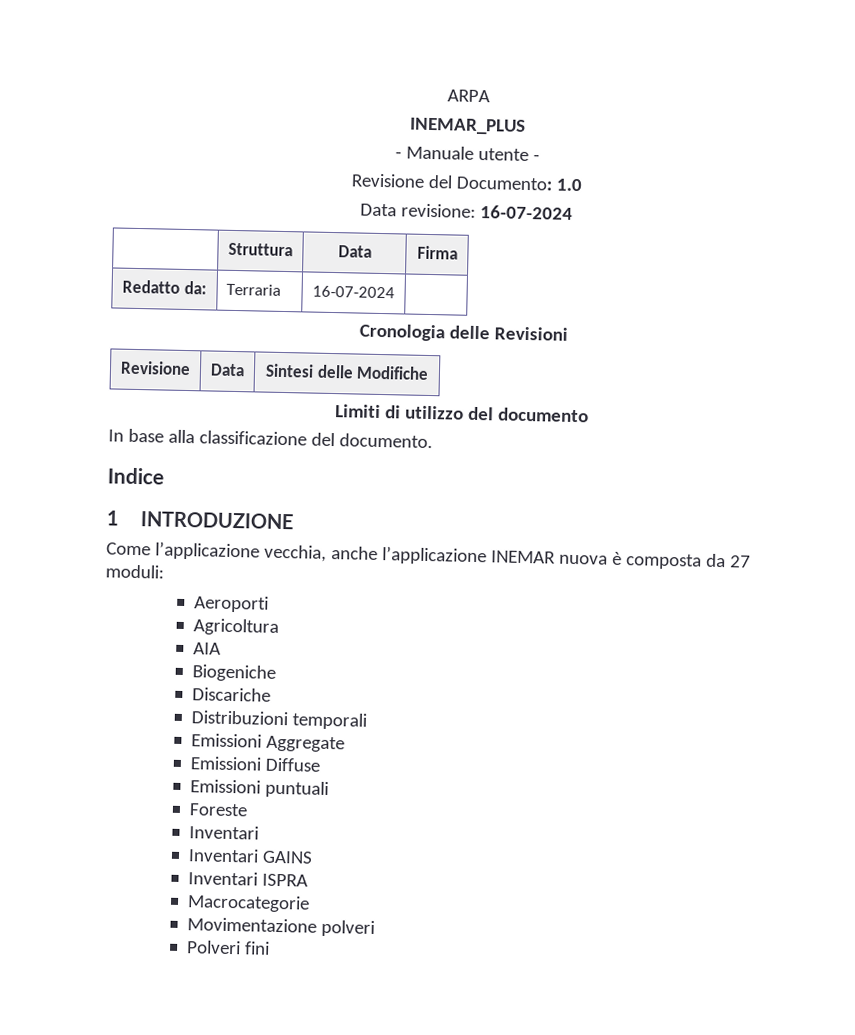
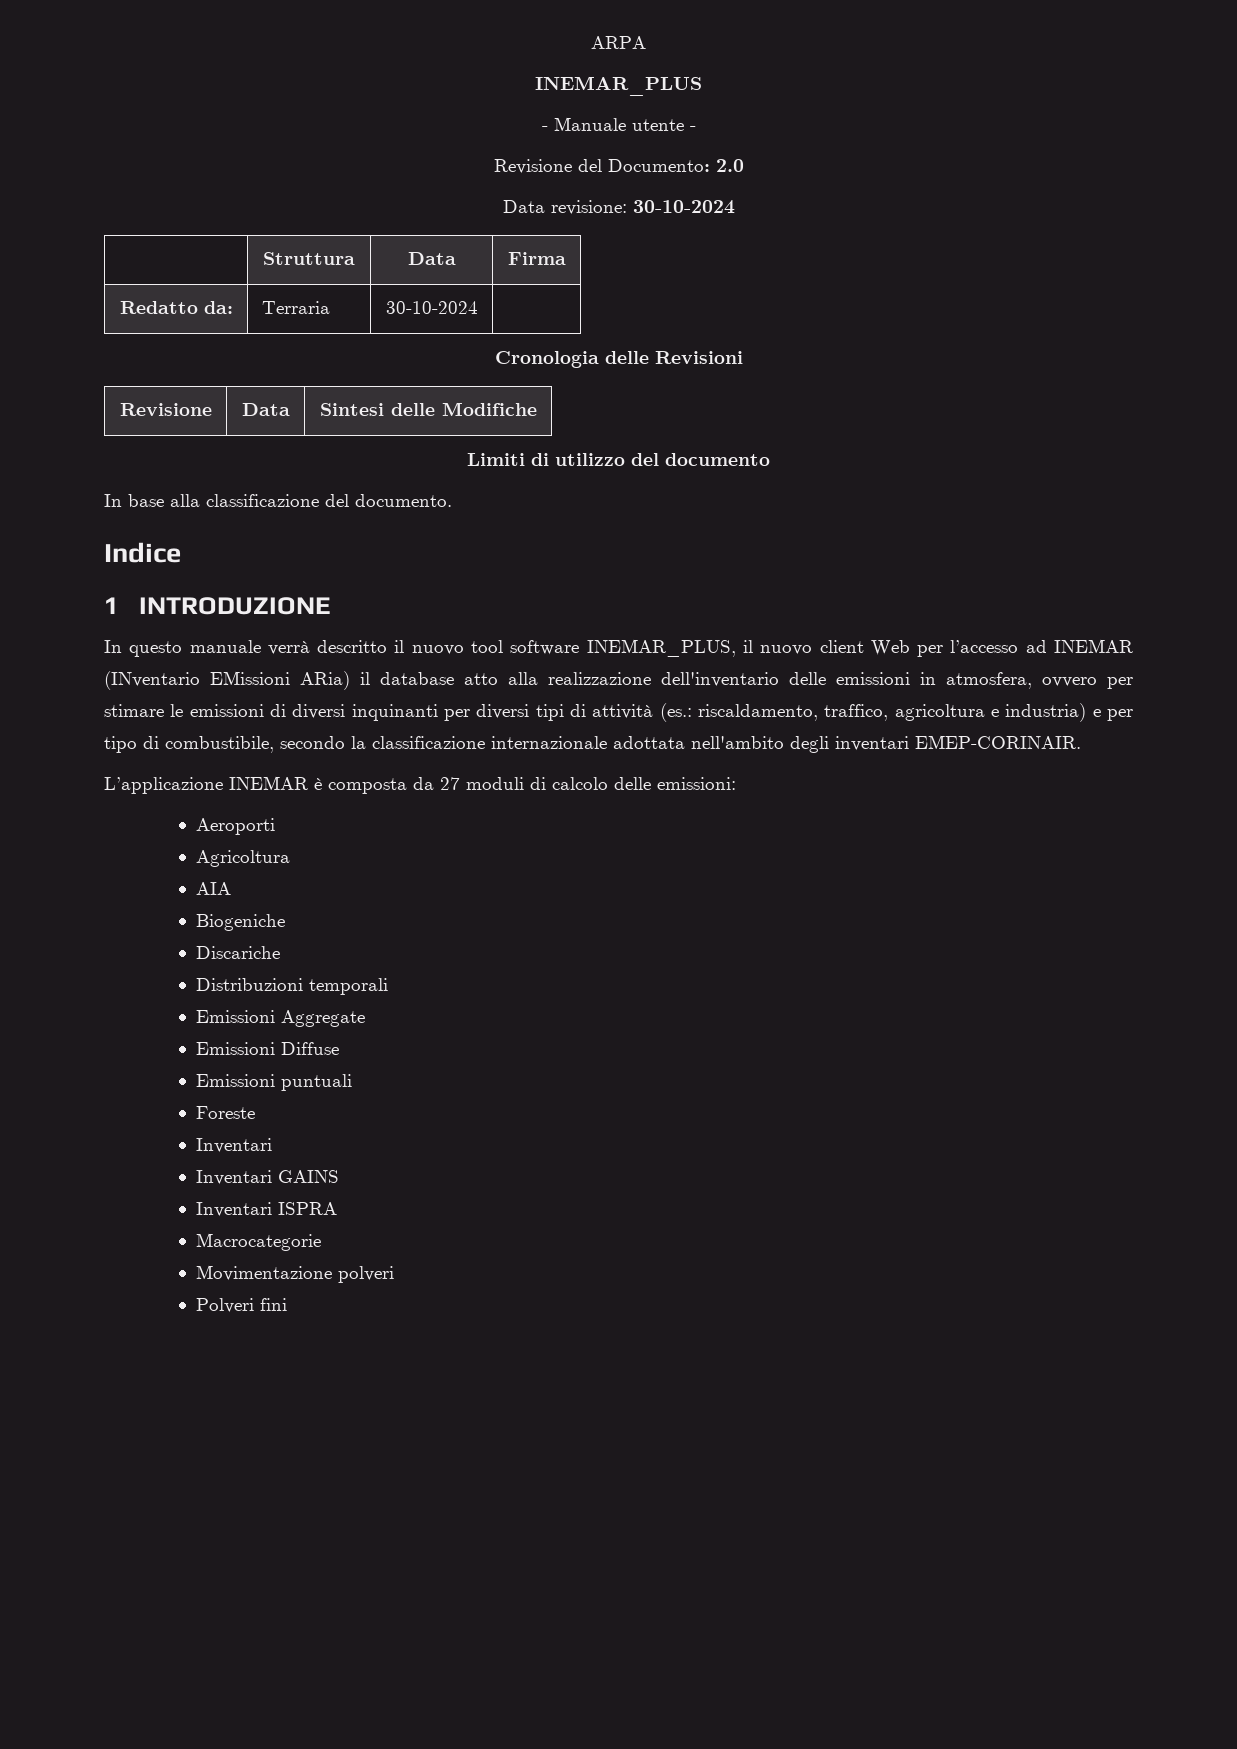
[555,178,583,192] 1.0 -> [715,159,744,172] 2.0
[479,205,573,220] 16-07-2024 -> [632,200,735,214] 30-10-2024
[312,285,395,299] 16-07-2024 -> [385,301,478,314] 30-10-2024
[106,541,751,570] [105,564,164,579] Come l’applicazione vecchia, anche l’applicazione INEMAR nuova è composta da 27 moduli: -> [104,639,1133,657] [104,671,1133,690] [104,703,1134,722] [104,735,1081,753] [104,776,736,794] In questo manuale verrà descritto il nuovo tool software INEMAR_PLUS, il nuovo client Web per l’accesso ad INEMAR (INventario EMissioni ARia) il database atto alla realizzazione dell'inventario delle emissioni in atmosfera, ovvero per stimare le emissioni di diversi inquinanti per diversi tipi di attività (es.: riscaldamento, traffico, agricoltura e industria) e per tipo di combustibile, secondo la classificazione internazionale adottata nell'ambito degli inventari EMEP-CORINAIR. // L’applicazione INEMAR è composta da 27 moduli di calcolo delle emissioni:

